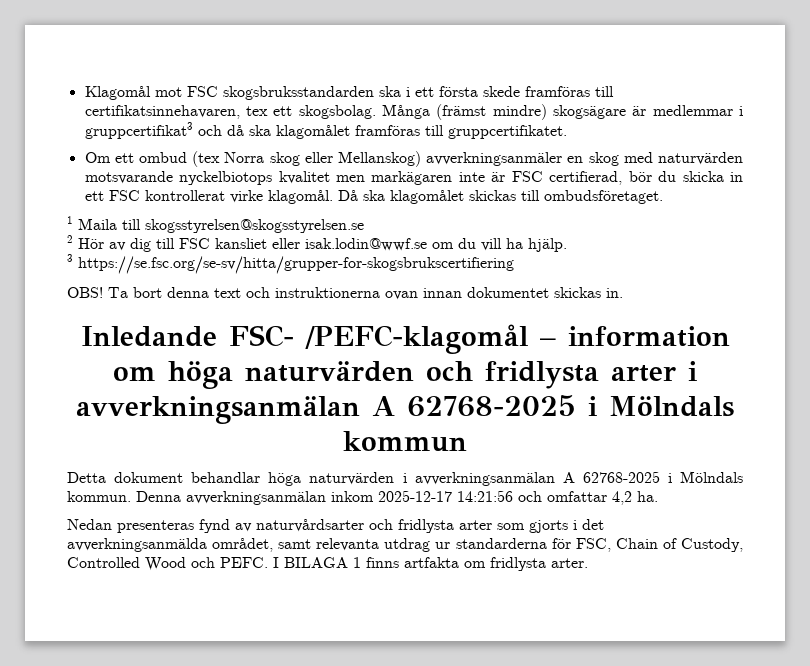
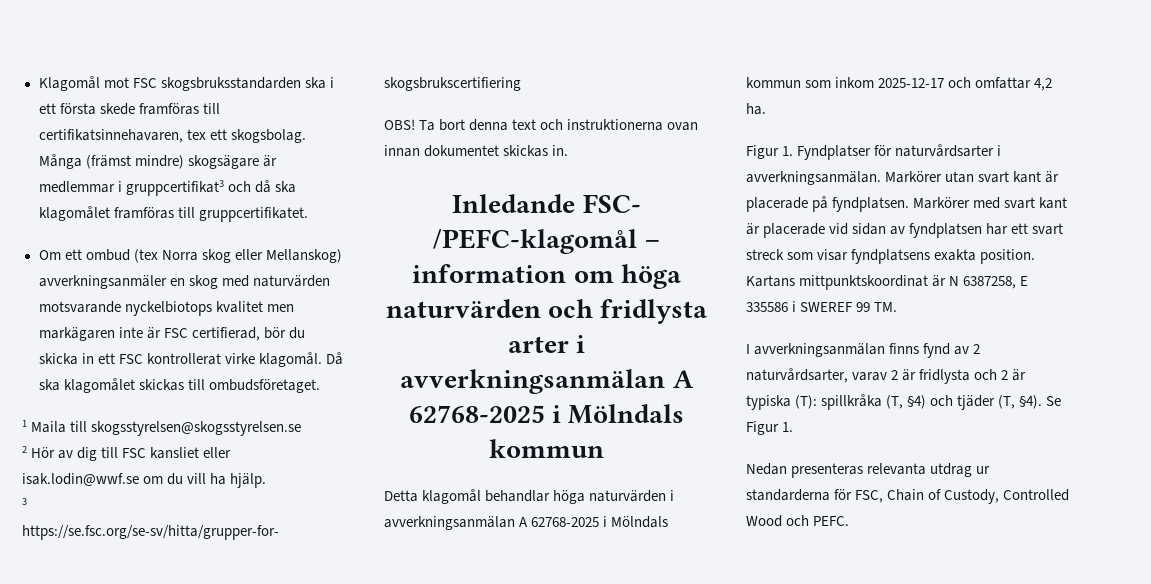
[114,472,184,483] dokument -> [422,489,482,504] klagomål
[67,491,326,505] kommun. Denna avverkningsanmälan -> [746,77,832,88] kommun som
[457,490,513,502] 14:21:56 -> (945, 83) none
[67,519,604,533] [67,538,312,552] Nedan presenteras fynd av naturvårdsarter och fridlysta arter som gjorts i det avverkningsanmälda området, samt -> [746,144,1002,160] [746,171,1060,185] [746,196,1068,212] [746,223,1064,238] [746,249,1036,264] [746,275,1029,290] [746,301,898,312] [746,343,981,358] [746,368,1027,384] [746,394,1062,410] [746,421,794,435] [746,463,864,478] Figur 1. Fyndplatser för naturvårdsarter i avverkningsanmälan. Markörer utan svart kant är placerade på fyndplatsen. Markörer med svart kant är placerade vid sidan av fyndplatsen har ett svart streck som visar fyndplatsens exakta position. Kartans mittpunktskoordinat är N 6387258, E 335586 i SWEREF 99 TM. // I avverkningsanmälan finns fynd av 2 naturvårdsarter, varav 2 är fridlysta och 2 är typiska (T): spillkråka (T, §4) och tjäder (T, §4). Se Figur 1. // Nedan presenteras
[273,557,588,571] I BILAGA 1 finns artfakta om fridlysta arter. -> (850, 521) none

